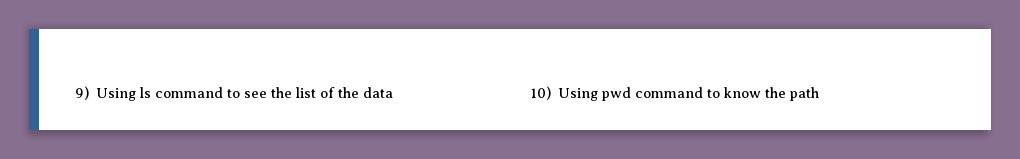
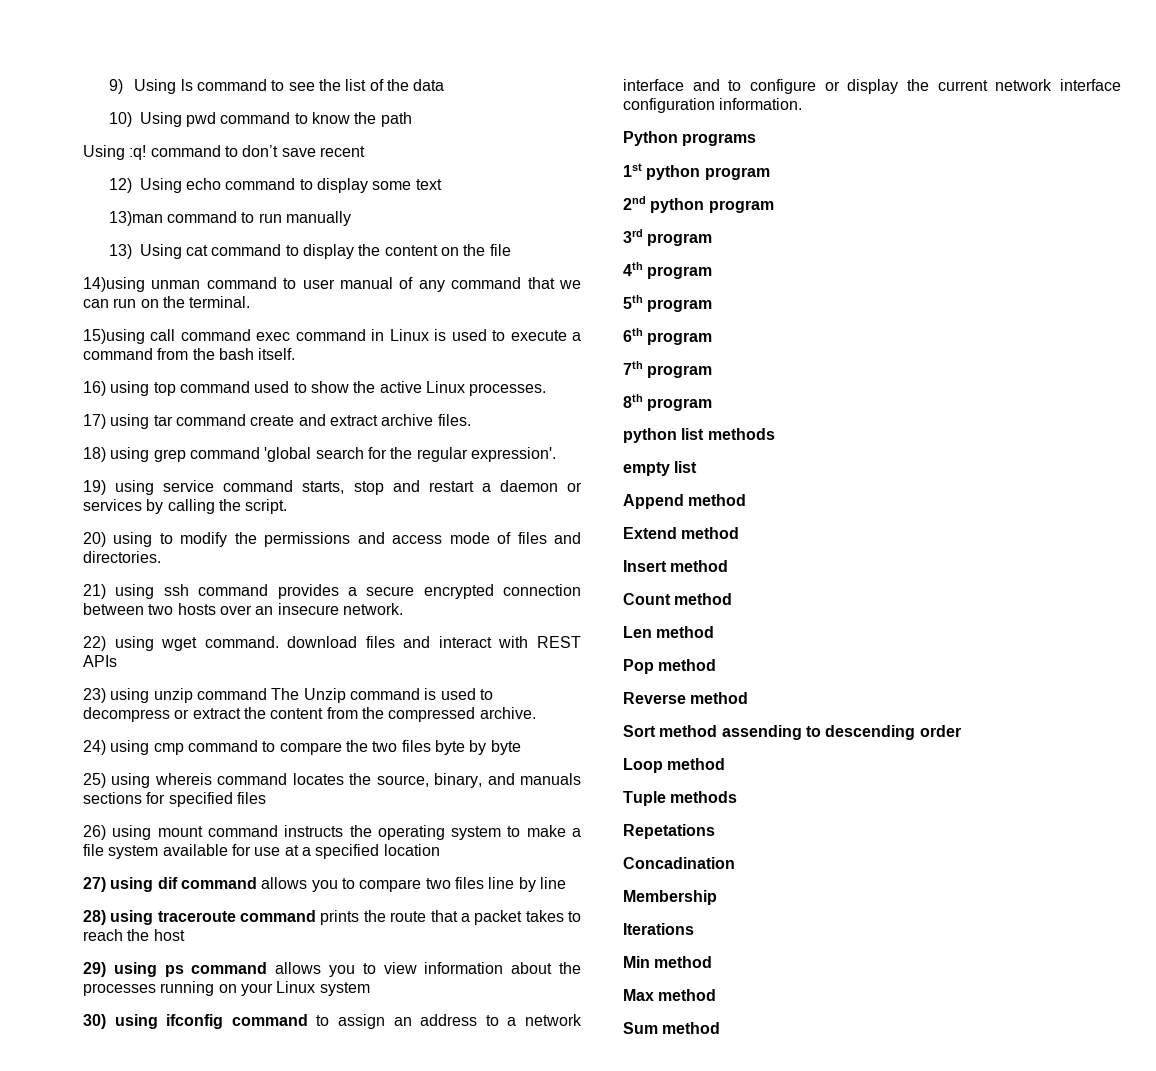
(820, 94) none -> [83,145,365,160] [108,178,442,193] [108,211,352,226] [108,244,511,259] [83,277,581,292] [83,296,251,308] [83,329,581,344] [83,348,296,360] [83,381,547,396] [83,414,471,429] [83,447,556,462] [83,480,583,495] [83,499,288,514] [83,532,581,547] [83,551,161,563] [83,584,581,599] [83,603,403,615] [83,636,581,651] [83,655,117,667] [83,688,493,703] [83,707,536,722] [83,740,521,755] [83,773,582,788] [83,792,266,807] [83,825,581,840] [83,844,440,859] [83,877,566,892] [83,910,582,925] [83,929,185,941] [83,962,581,977] [83,981,370,996] [83,1014,583,1029] [623,79,1121,94] [623,98,803,113] [623,131,757,146] [623,163,770,180] [623,196,774,213] [623,229,713,246] [623,262,713,279] [623,295,713,312] [623,328,713,345] [623,361,713,378] [623,394,713,411] [623,428,775,443] [623,461,698,476] [623,494,747,509] [623,527,740,539] [623,560,729,572] [623,593,733,605] [623,626,715,638] [623,659,717,674] [623,692,749,704] [623,725,961,740] [623,758,726,773] [623,791,738,806] [623,824,715,839] [623,857,735,869] [623,890,717,905] [623,923,694,935] [623,956,713,968] [623,989,717,1001] [623,1022,721,1034] // Using :q! command to don’t save recent // 12) Using echo command to display some text // 13)man command to run manually // 13) Using cat command to display the content on the file // 14)using unman command to user manual of any command that we can run on the terminal. // 15)using call command exec command in Linux is used to execute a command from the bash itself. // 16) using top command used to show the active Linux processes. // 17) using tar command create and extract archive files. // 18) using grep command 'global search for the regular expression'. // 19) using service command starts, stop and restart a daemon or services by calling the script. // 20) using to modify the permissions and access mode of files and directories. // 21) using ssh command provides a secure encrypted connection between two hosts over an insecure network. // 22) using wget command. download files and interact with REST APIs // 23) using unzip command The Unzip command is used to decompress or extract the content from the compressed archive. // 24) using cmp command to compare the two files byte by byte // 25) using whereis command locates the source, binary, and manuals sections for specified files // 26) using mount command instructs the operating system to make a file system available for use at a specified location // 27) using dif command allows you to compare two files line by line // 28) using traceroute command prints the route that a packet takes to reach the host // 29) using ps command allows you to view information about the processes running on your Linux system // 30) using ifconfig command to assign an address to a network interface and to configure or display the current network interface configuration information. // Python programs // 1st python program // 2nd python program // 3rd program // 4th program // 5th program // 6th program // 7th program // 8th program // python list methods // empty list // Append method // Extend method // Insert method // Count method // Len method // Pop method // Reverse method // Sort method assending to descending order // Loop method // Tuple methods // Repetations // Concadination // Membership // Iterations // Min method // Max method // Sum method

